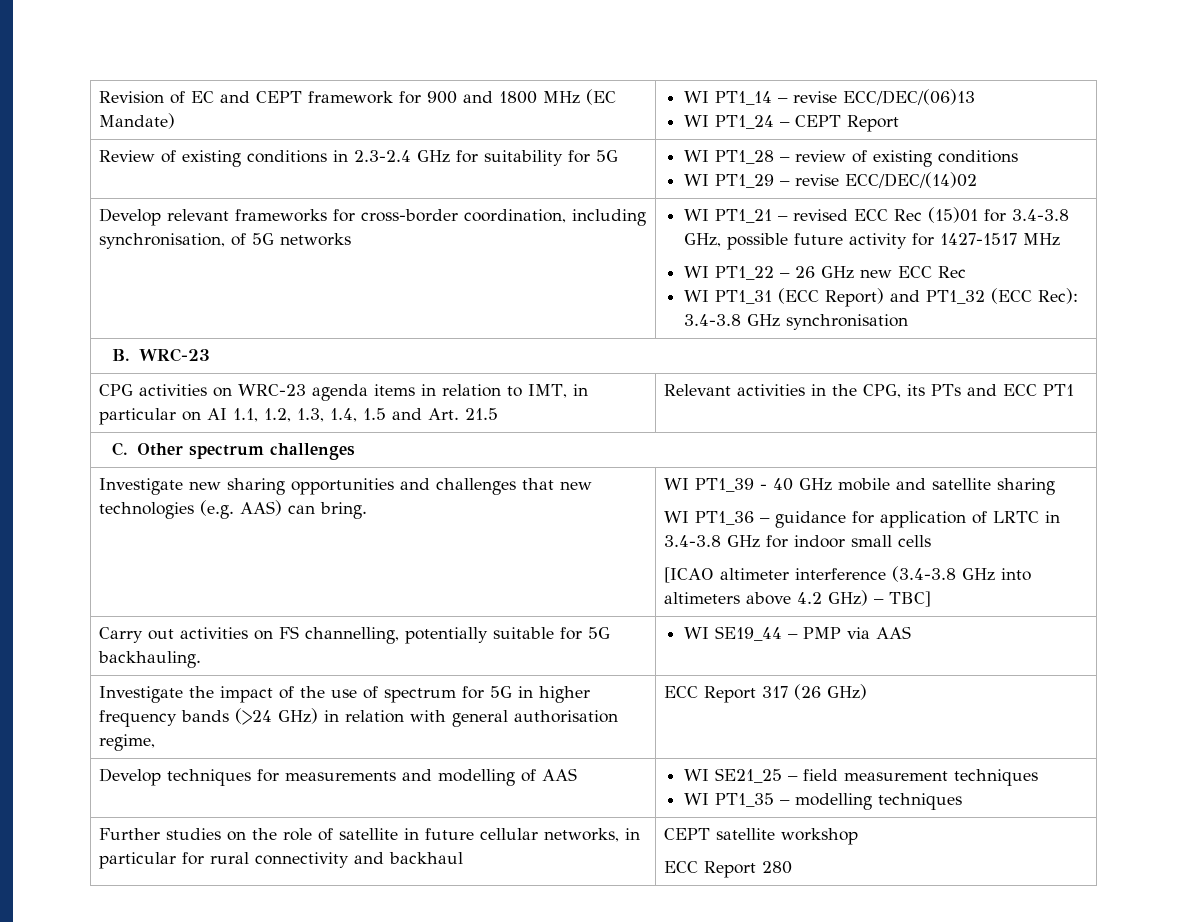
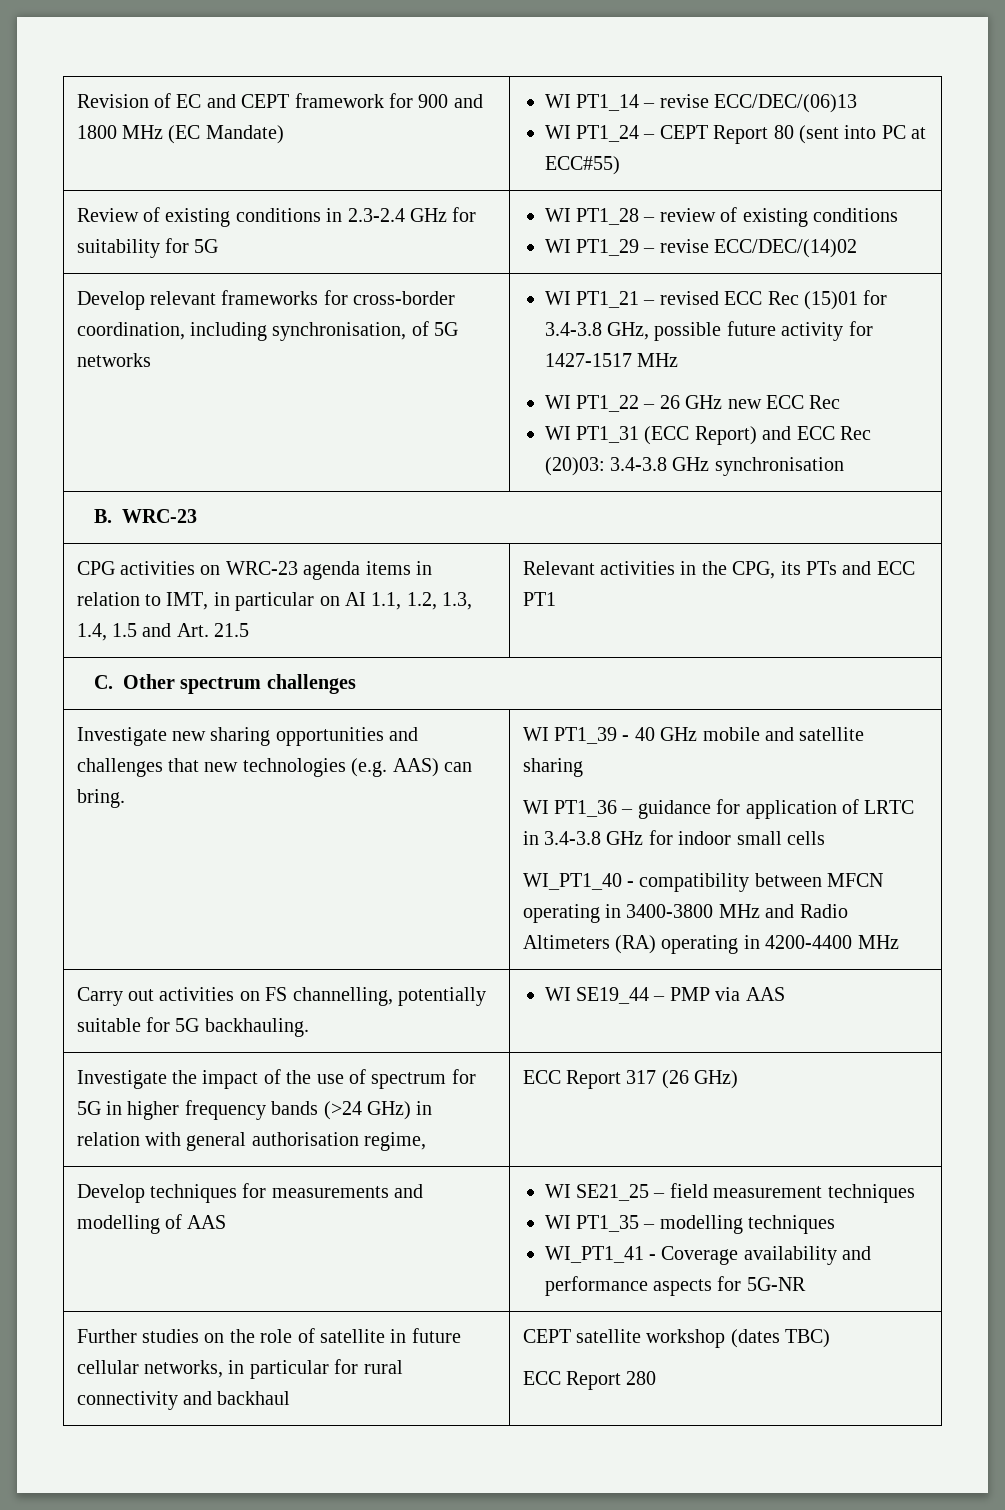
(899, 123) none -> [773,125,927,144] [544,156,620,175] 80 (sent into PC at ECC#55)
[925,288,1078,304] PT1_32 (ECC Rec): -> [796,426,871,440] [544,457,605,476] ECC Rec (20)03:
[664,566,1032,583] [664,590,932,607] [ICAO altimeter interference (3.4-3.8 GHz into altimeters above 4.2 GHz) – TBC] -> [522,873,884,892] [522,904,848,923] [522,935,899,954] WI_PT1_40 - compatibility between MFCN operating in 3400-3800 MHz and Radio Altimeters (RA) operating in 4200-4400 MHz
(962, 801) none -> [544,1246,872,1265] [544,1276,806,1296] // WI_PT1_41 - Coverage availability and performance aspects for 5G-NR
(859, 836) none -> [730,1329,831,1348] (dates TBC)

